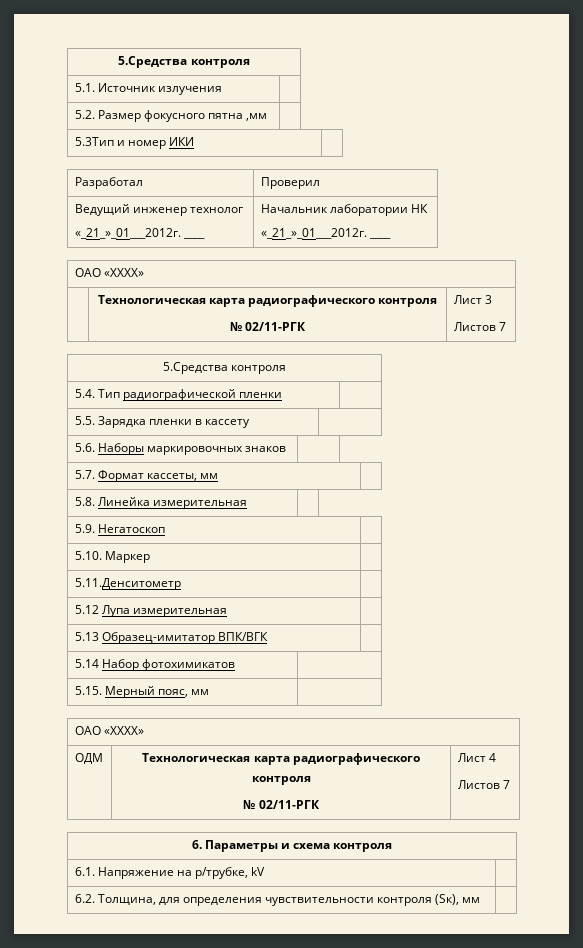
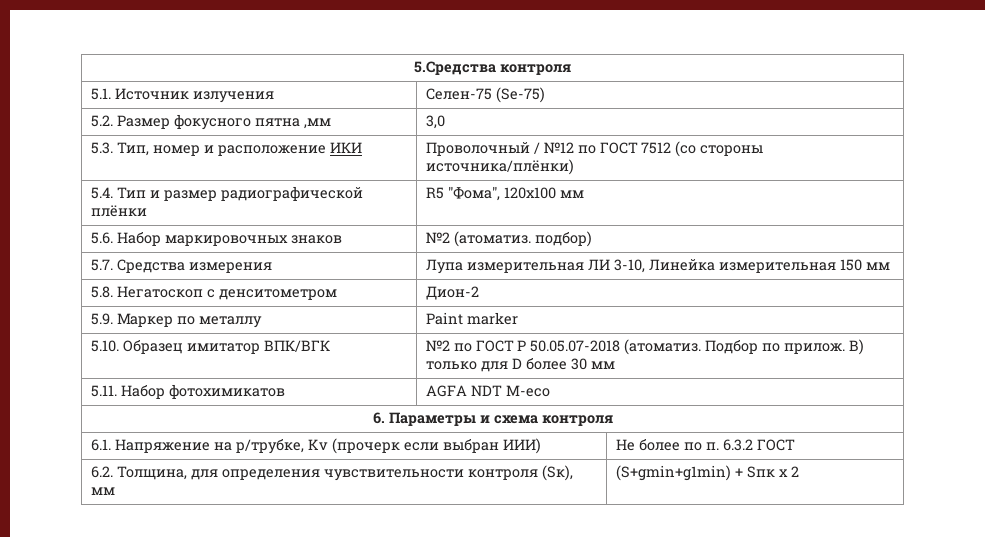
(222, 90) none -> [426,87,546,103] Селен-75 (Se-75)
[74,137,194,149] [74,177,143,189] [260,177,320,189] [74,204,243,216] [74,228,205,239] [260,204,428,216] [260,228,391,239] [74,268,144,277] [97,295,438,307] [229,322,307,331] [453,295,492,304] [453,322,506,331] [162,362,287,374] [74,389,282,401] [74,416,251,428] // 5.3Тип и номер ИКИ | // Разработал | Проверил // Ведущий инженер технолог // «_21_»_01___2012г. ____ | Начальник лаборатории НК // «_21_»_01___2012г. ____ // ОАО «ХХХХ» // | Технологическая карта радиографического контроля // № 02/11-РГК | Лист 3 // Листов 7 // 5.Средства контроля // 5.4. Тип радиографической пленки | // 5.5. Зарядка пленки в кассету | -> [426,115,446,129] [91,142,363,156] [426,141,764,157] [426,159,575,175] [91,186,364,201] [91,205,148,217] [426,186,585,201] 3,0 // 5.3. Тип, номер и расположение ИКИ | Проволочный / №12 по ГОСТ 7512 (со стороны источника/плёнки) // 5.4. Тип и размер радиографической плёнки | R5 "Фома", 120х100 мм
[97,443,144,455] Наборы -> [117,232,162,246] Набор
[74,470,218,482] // 5.7. Формат кассеты, мм | -> [426,231,593,247] [91,259,273,273] [426,259,891,274] №2 (атоматиз. подбор) // 5.7. Средства измерения | Лупа измерительная ЛИ 3-10, Линейка измерительная 150 мм
[97,497,247,509] [74,524,165,533] [74,551,150,563] [74,578,181,590] [74,605,227,617] [74,632,268,644] [74,659,235,671] [74,686,209,698] [74,726,144,735] [74,753,103,764] [142,753,420,765] [251,776,311,785] [243,800,320,809] [457,753,496,762] [457,780,510,789] Линейка измерительная | // 5.9. Негатоскоп | // 5.10. Маркер | // 5.11.Денситометр | // 5.12 Лупа измерительная | // 5.13 Образец-имитатор ВПК/ВГК | // 5.14 Набор фотохимикатов | // 5.15. Мерный пояс, мм | // ОАО «ХХХХ» // ОДМ | Технологическая карта радиографического контроля // № 02/11-РГК | Лист 4 // Листов 7 -> [117,286,338,300] [426,286,480,300] [91,313,263,328] [426,312,519,325] [91,340,331,354] [426,339,865,355] [426,358,616,372] [91,384,286,399] [426,385,551,397] Негатоскоп с денситометром | Дион-2 // 5.9. Маркер по металлу | Paint marker // 5.10. Образец имитатор ВПК/ВГК | №2 по ГОСТ Р 50.05.07-2018 (атоматиз. Подбор по прилож. В) только для D более 30 мм // 5.11. Набор фотохимикатов | AGFA NDT M-eco
[251,867,266,876] kV | -> [308,438,542,454] [616,439,796,451] Kv (прочерк если выбран ИИИ) | Не более по п. 6.3.2 ГОСТ
(481, 900) none -> [616,465,800,481] (S+gmin+g1min) + Sпк х 2

